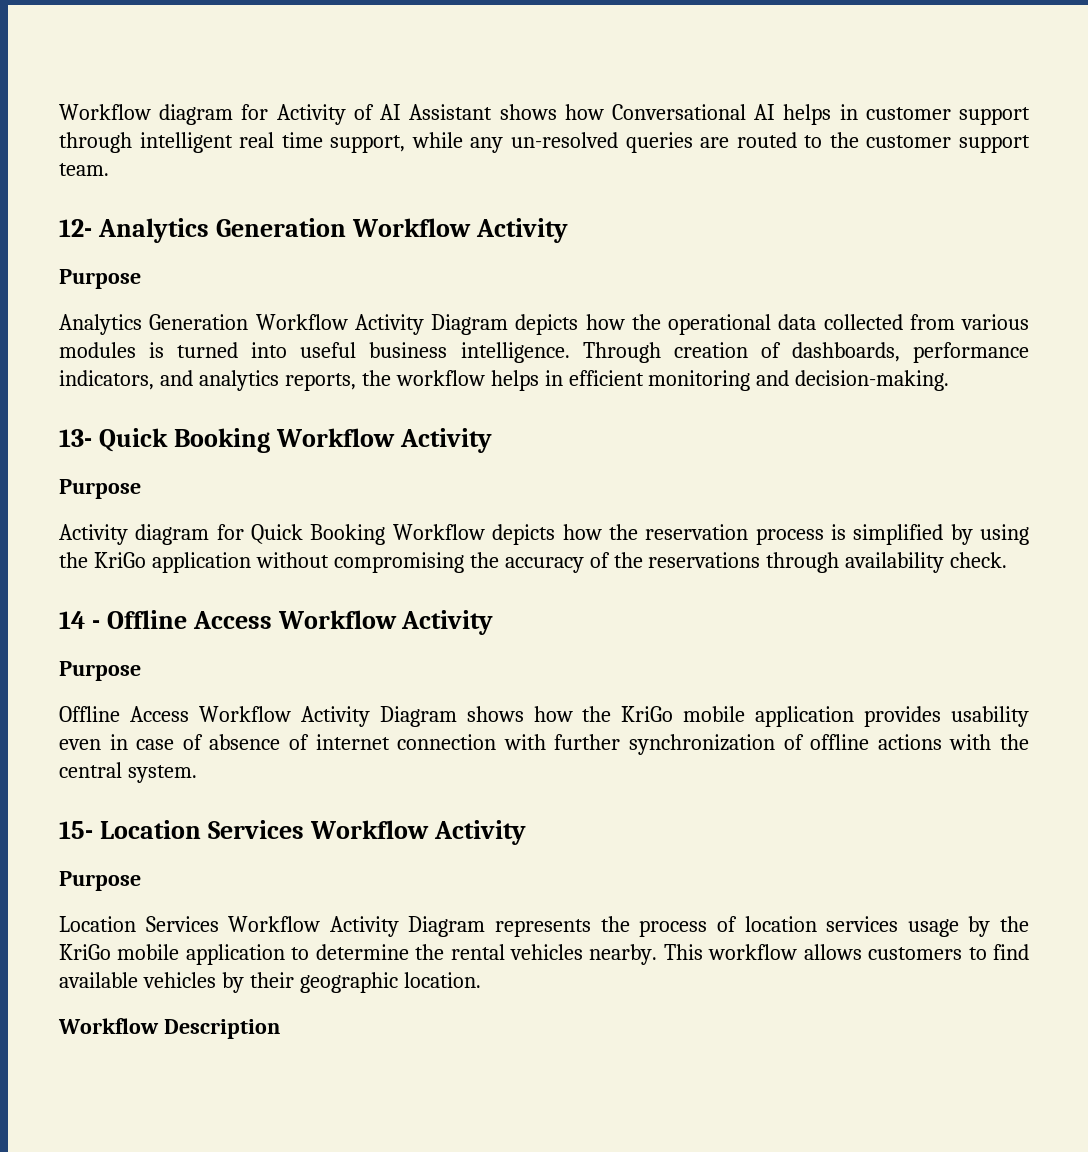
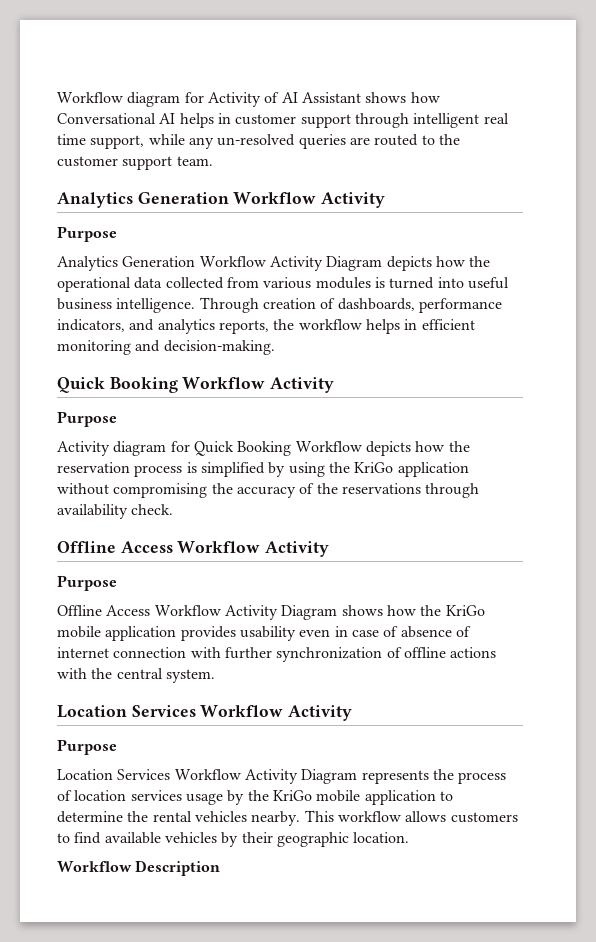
[59,219,92,237] 12- -> (213, 161) none
[59,429,92,447] 13- -> (275, 347) none
[59,611,100,629] 14 - -> (174, 509) none
[59,821,93,839] 15- -> (215, 676) none

